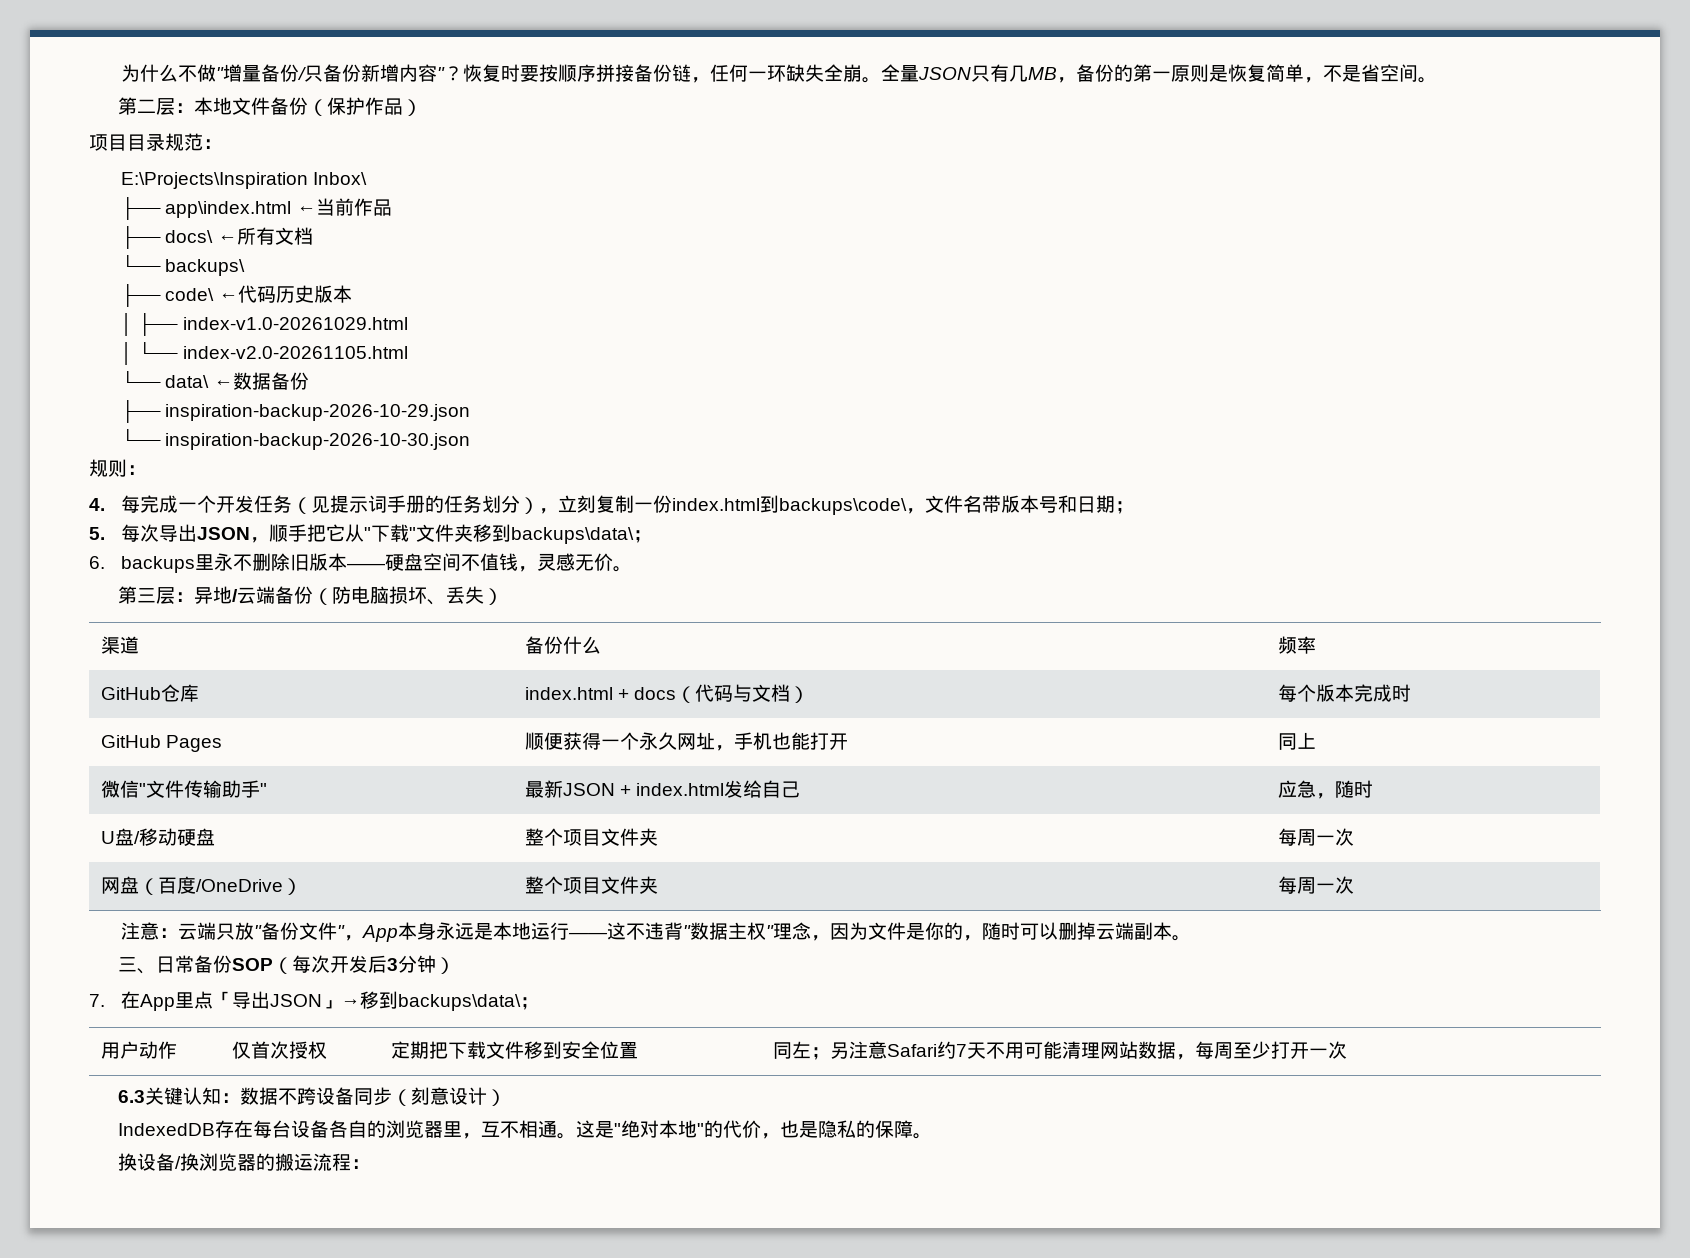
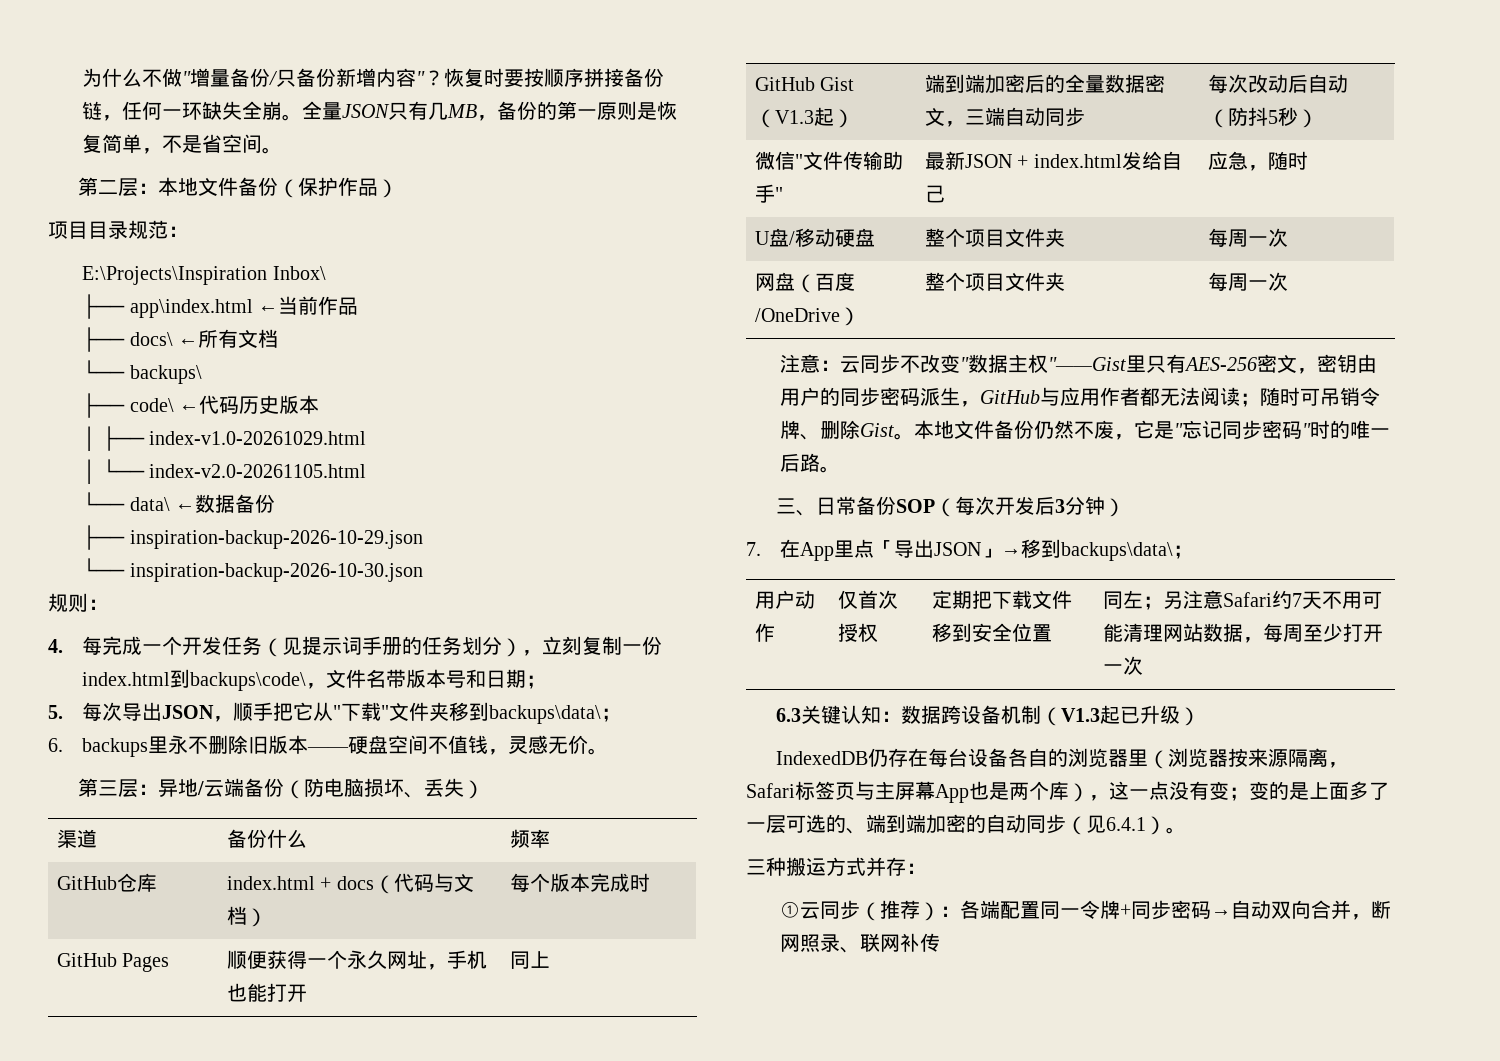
(1317, 740) none -> [755,77,855,91] [755,107,855,128] [925,74,1166,94] [925,107,1086,127] [1208,74,1349,93] [1208,107,1319,128] // GitHub Gist（V1.3起） | 端到端加密后的全量数据密文，三端自动同步 | 每次改动后自动（防抖5秒）
[197,922,1173,942] 端只放"备份文件"，App本身永远是本地运行——这不违背"数据主权"理念，因为文件是你的，随时可以删掉云端副本 -> [860,354,1378,374] [780,387,1381,407] [780,420,1391,440] [780,453,821,472] 同步不改变"数据主权"——Gist里只有AES-256密文，密钥由用户的同步密码派生，GitHub与应用作者都无法阅读；随时可吊销令牌、删除Gist。本地文件备份仍然不废，它是"忘记同步密码"时的唯一后路
[277,1087,487,1106] 不跨设备同步（刻意设计 -> [940,705,1180,726] 跨设备机制（V1.3起已升级
(215, 1129) none -> [867,748,888,767] 仍
[461,1120,932,1139] [117,1153,370,1171] ，互不相通。这是"绝对本地"的代价，也是隐私的保障。 // 换设备/换浏览器的搬运流程： -> [1147,748,1348,769] [746,781,1389,803] [746,814,1186,835] [746,857,926,877] [780,900,1392,921] [780,933,941,953] （浏览器按来源隔离，Safari标签页与主屏幕App也是两个库），这一点没有变；变的是上面多了一层可选的、端到端加密的自动同步（见6.4.1）。 // 三种搬运方式并存： // ①云同步（推荐）：各端配置同一令牌+同步密码→自动双向合并，断网照录、联网补传

